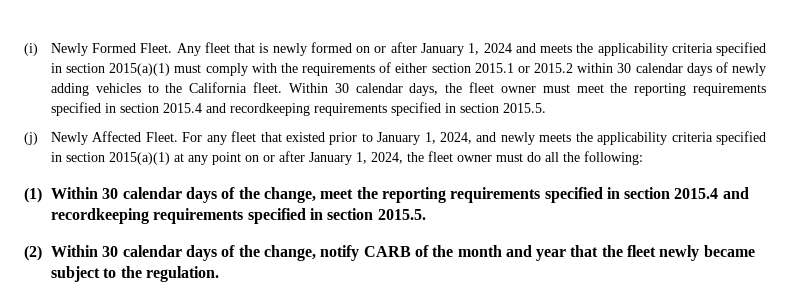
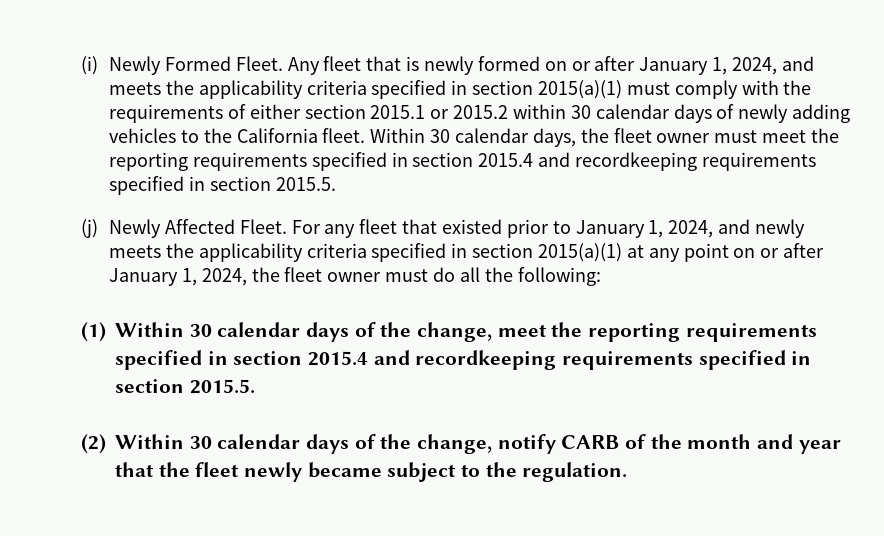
[483,43,512,53] 2024 -> [731,57,777,75] 2024,

